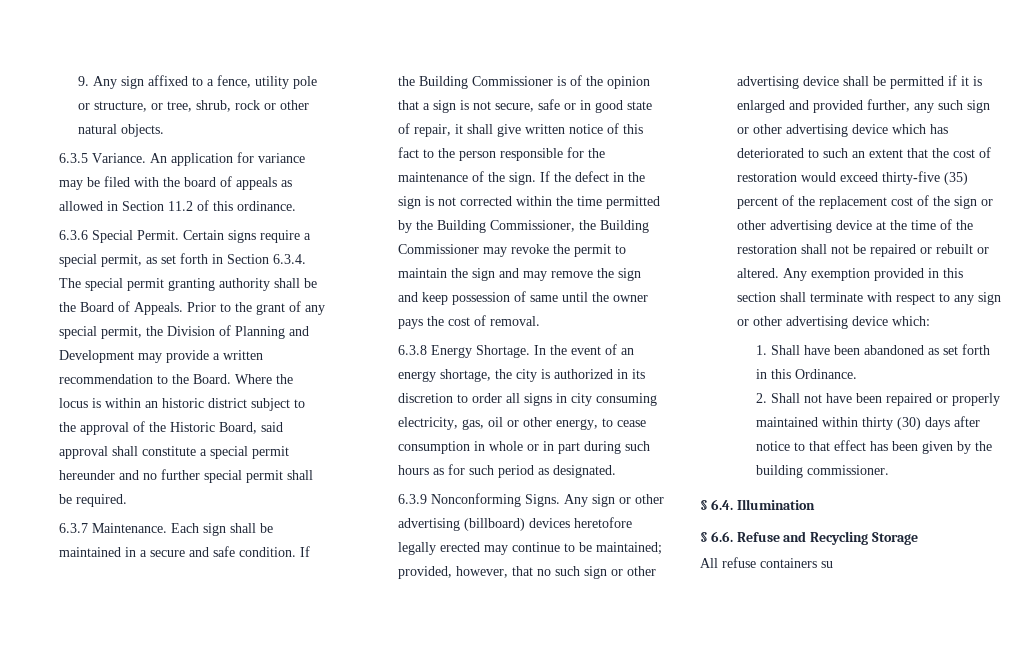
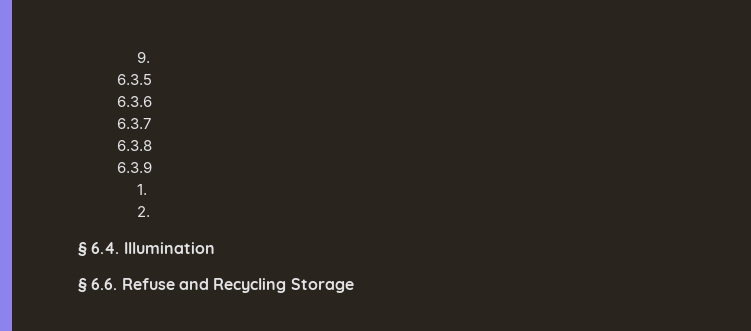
[92,75,317,89] [77,100,309,112] [77,124,164,137] [59,152,306,166] [59,176,293,190] [59,200,297,211] [59,230,312,243] [59,253,307,267] [59,278,318,291] [59,301,326,315] [59,325,310,339] [59,350,264,363] [59,374,294,384] [59,398,306,411] [59,421,284,435] [59,446,290,459] [59,469,314,483] [59,494,128,507] [59,523,274,536] [59,546,311,557] [398,75,651,89] [398,99,653,113] [398,123,644,137] [398,147,606,161] [398,171,646,185] [398,196,661,209] [398,220,650,233] [398,244,627,257] [398,268,642,281] [398,291,649,305] [398,315,541,329] [398,344,635,358] [398,369,646,382] [398,393,658,406] [398,417,647,430] [398,441,651,454] [398,464,617,478] [398,493,665,507] [398,517,633,531] [398,542,663,555] [398,566,657,579] [737,75,983,89] [737,99,991,113] [737,124,949,137] [737,147,992,158] [737,171,969,185] [737,195,994,209] [737,219,974,233] [737,244,990,257] [737,268,964,281] [737,292,1002,305] [737,316,931,329] [755,344,990,355] [755,369,857,379] [755,393,1000,406] [755,416,980,430] [755,440,992,454] [755,465,889,478] Any sign affixed to a fence, utility pole or structure, or tree, shrub, rock or other natural objects. // 6.3.5 Variance. An application for variance may be filed with the board of appeals as allowed in Section 11.2 of this ordinance. // 6.3.6 Special Permit. Certain signs require a special permit, as set forth in Section 6.3.4. The special permit granting authority shall be the Board of Appeals. Prior to the grant of any special permit, the Division of Planning and Development may provide a written recommendation to the Board. Where the locus is within an historic district subject to the approval of the Historic Board, said approval shall constitute a special permit hereunder and no further special permit shall be required. // 6.3.7 Maintenance. Each sign shall be maintained in a secure and safe condition. If the Building Commissioner is of the opinion that a sign is not secure, safe or in good state of repair, it shall give written notice of this fact to the person responsible for the maintenance of the sign. If the defect in the sign is not corrected within the time permitted by the Building Commissioner, the Building Commissioner may revoke the permit to maintain the sign and may remove the sign and keep possession of same until the owner pays the cost of removal. // 6.3.8 Energy Shortage. In the event of an energy shortage, the city is authorized in its discretion to order all signs in city consuming electricity, gas, oil or other energy, to cease consumption in whole or in part during such hours as for such period as designated. // 6.3.9 Nonconforming Signs. Any sign or other advertising (billboard) devices heretofore legally erected may continue to be maintained; provided, however, that no such sign or other advertising device shall be permitted if it is enlarged and provided further, any such sign or other advertising device which has deteriorated to such an extent that the cost of restoration would exceed thirty-five (35) percent of the replacement cost of the sign or other advertising device at the time of the restoration shall not be repaired or rebuilt or altered. Any exemption provided in this section shall terminate with respect to any sign or other advertising device which: // 1. Shall have been abandoned as set forth in this Ordinance. // 2. Shall not have been repaired or properly maintained within thirty (30) days after notice to that effect has been given by the building commissioner. -> [117,74,153,85] [117,96,153,107] [117,118,152,129] [117,140,153,151] [117,161,153,173] [136,184,147,195] [136,206,150,217] // 6.3.5 // 6.3.6 // 6.3.7 // 6.3.8 // 6.3.9 // 1. // 2.
[700,557,833,568] // All refuse containers su -> (354, 285) none

